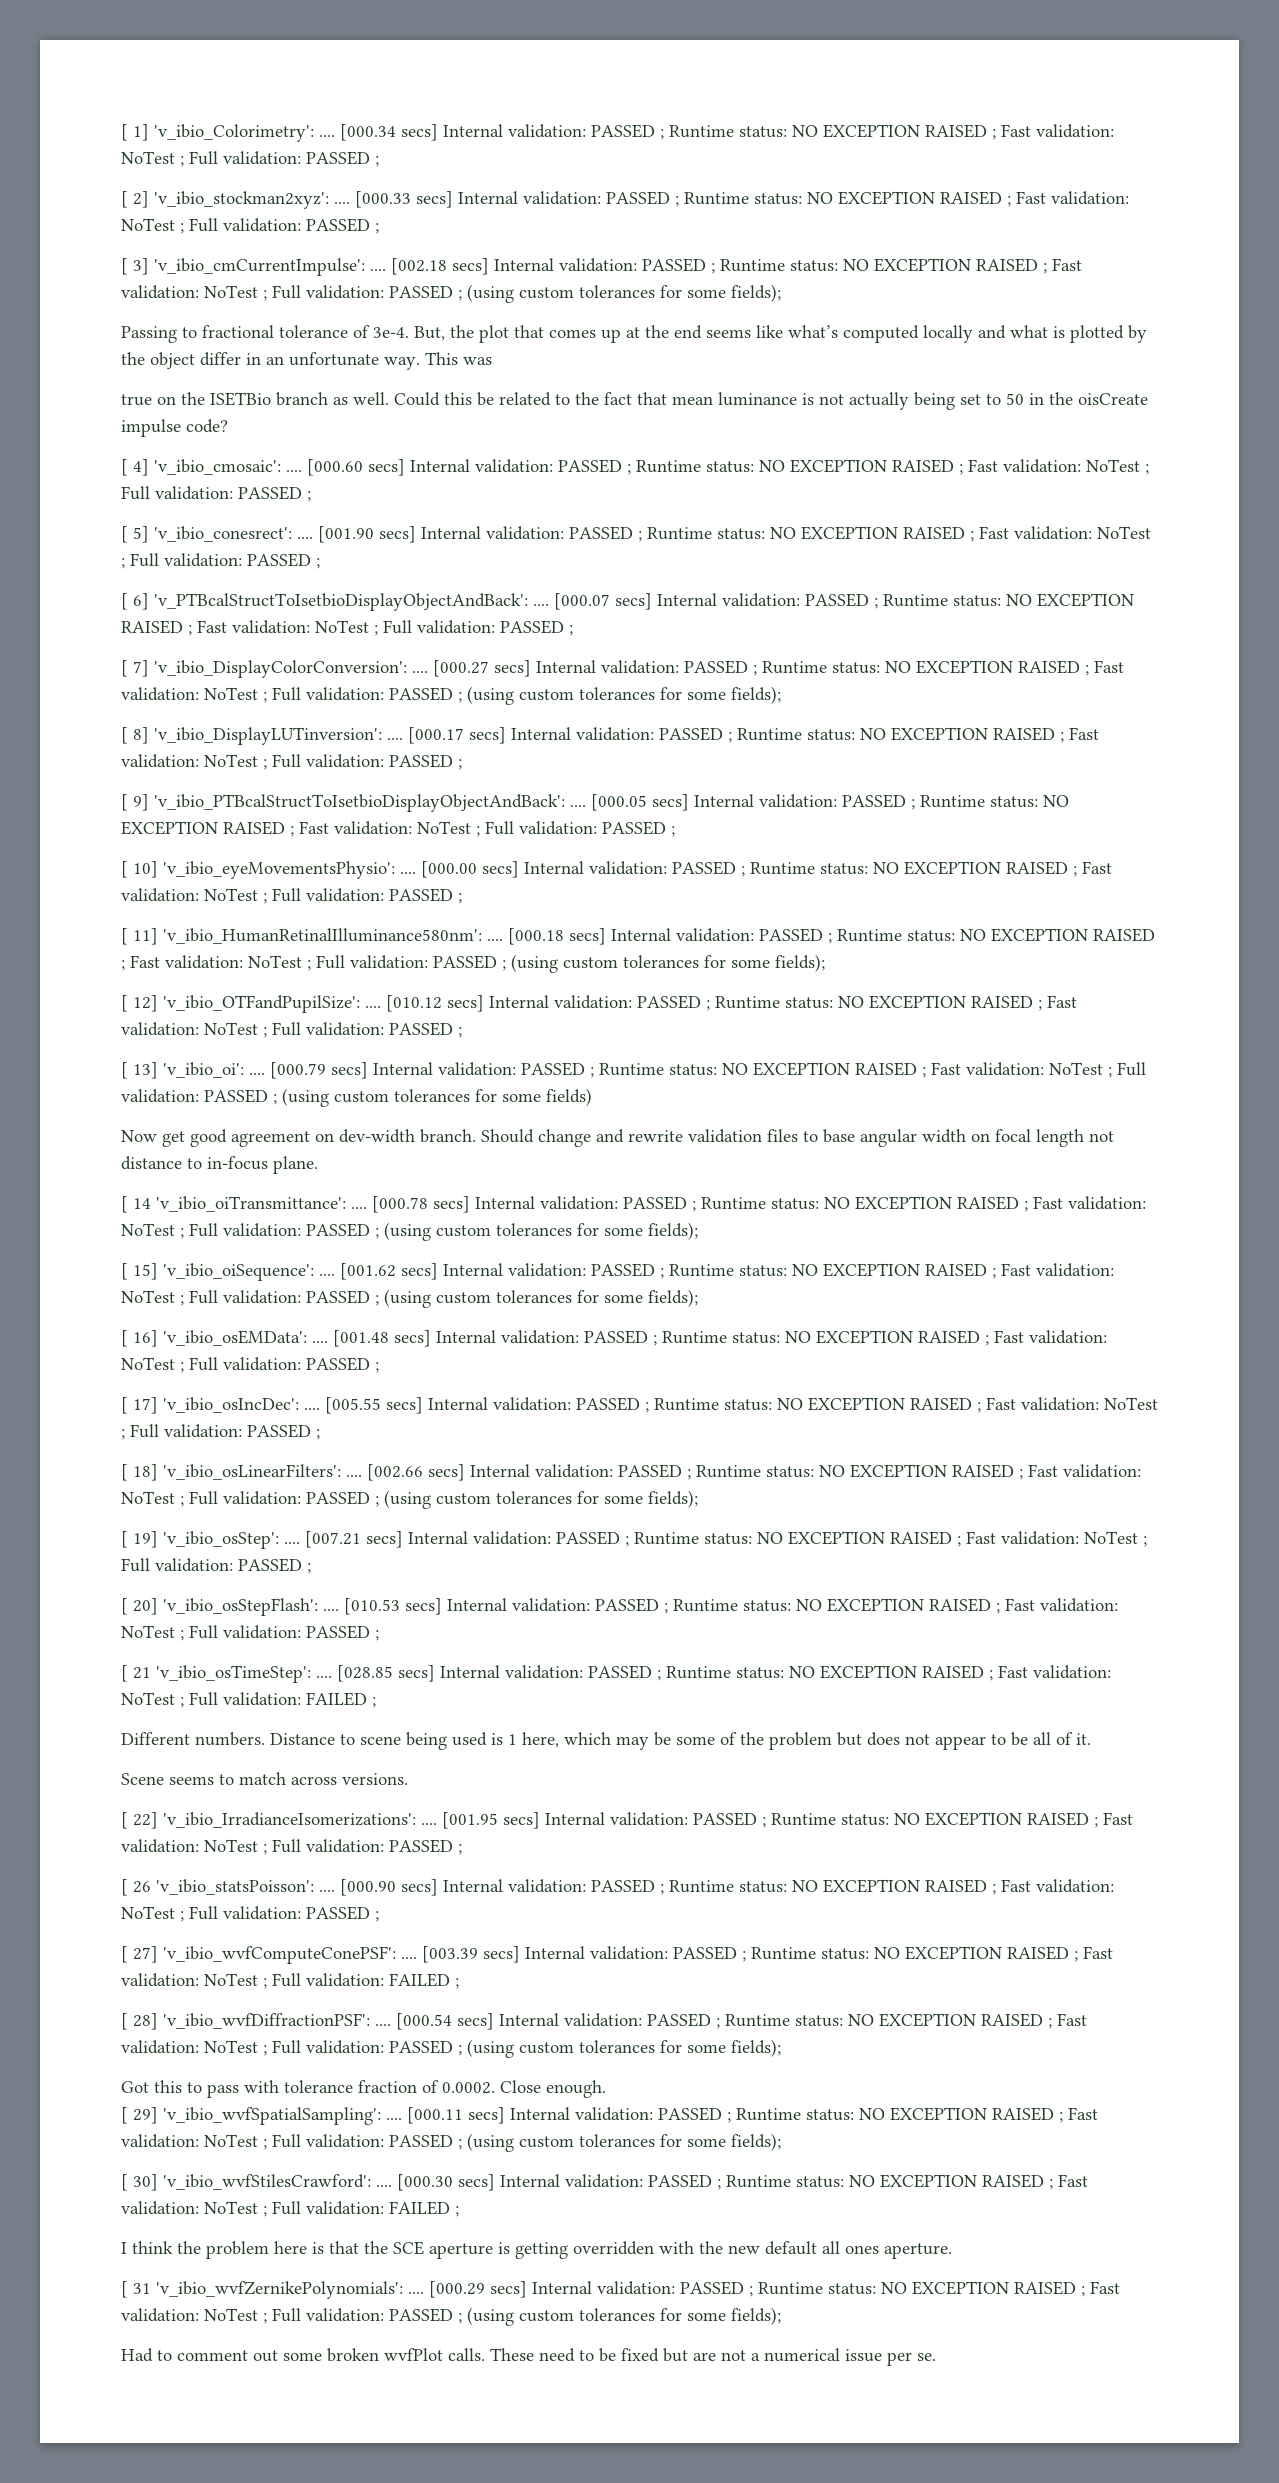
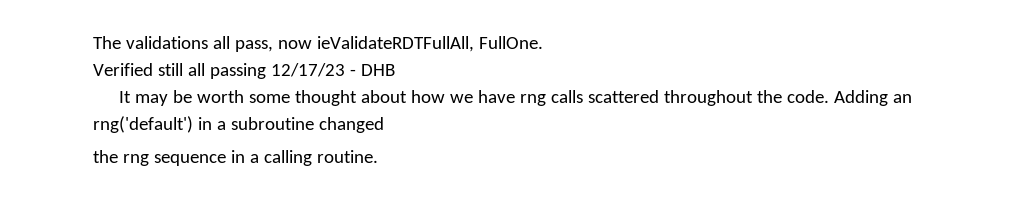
[121,124,1114,142] [121,151,379,167] [121,191,1129,209] [121,218,379,234] [121,258,1082,276] [121,284,781,303] [121,325,1147,343] [121,352,492,370] [121,392,1148,410] [121,419,228,437] [121,459,1149,476] [121,486,311,502] [121,526,1151,543] [121,553,320,569] [121,593,1134,611] [121,620,573,636] [121,660,1124,678] [121,686,781,705] [121,727,1099,745] [121,754,462,770] [121,794,1069,812] [121,821,675,837] [121,861,1112,879] [121,888,462,904] [121,928,1155,945] [121,954,825,973] [121,995,1077,1013] [121,1022,462,1038] [121,1062,1146,1079] [121,1088,592,1107] [121,1129,1114,1147] [121,1156,318,1174] [121,1196,1146,1213] [121,1222,698,1241] [121,1263,1114,1281] [121,1289,698,1308] [121,1330,1107,1347] [121,1357,379,1373] [121,1397,1158,1414] [121,1424,320,1440] [121,1464,1141,1481] [121,1490,698,1509] [121,1531,1147,1549] [121,1558,311,1574] [121,1598,1118,1616] [121,1625,379,1641] [121,1665,1111,1683] [121,1692,376,1708] [121,1732,1091,1750] [121,1772,408,1785] [121,1812,1133,1829] [121,1839,462,1855] [121,1879,1114,1896] [121,1906,379,1922] [121,1946,1113,1964] [121,1973,459,1989] [121,2013,1087,2030] [121,2039,781,2058] [121,2080,606,2098] [121,2107,1098,2125] [121,2133,781,2152] [121,2174,1088,2191] [121,2201,459,2217] [121,2241,952,2259] [121,2281,1120,2299] [121,2307,781,2326] [121,2348,936,2366] [ 1] 'v_ibio_Colorimetry': .... [000.34 secs] Internal validation: PASSED ; Runtime status: NO EXCEPTION RAISED ; Fast validation: NoTest ; Full validation: PASSED ; // [ 2] 'v_ibio_stockman2xyz': .... [000.33 secs] Internal validation: PASSED ; Runtime status: NO EXCEPTION RAISED ; Fast validation: NoTest ; Full validation: PASSED ; // [ 3] 'v_ibio_cmCurrentImpulse': .... [002.18 secs] Internal validation: PASSED ; Runtime status: NO EXCEPTION RAISED ; Fast validation: NoTest ; Full validation: PASSED ; (using custom tolerances for some fields); // Passing to fractional tolerance of 3e-4. But, the plot that comes up at the end seems like what’s computed locally and what is plotted by the object differ in an unfortunate way. This was // true on the ISETBio branch as well. Could this be related to the fact that mean luminance is not actually being set to 50 in the oisCreate impulse code? // [ 4] 'v_ibio_cmosaic': .... [000.60 secs] Internal validation: PASSED ; Runtime status: NO EXCEPTION RAISED ; Fast validation: NoTest ; Full validation: PASSED ; // [ 5] 'v_ibio_conesrect': .... [001.90 secs] Internal validation: PASSED ; Runtime status: NO EXCEPTION RAISED ; Fast validation: NoTest ; Full validation: PASSED ; // [ 6] 'v_PTBcalStructToIsetbioDisplayObjectAndBack': .... [000.07 secs] Internal validation: PASSED ; Runtime status: NO EXCEPTION RAISED ; Fast validation: NoTest ; Full validation: PASSED ; // [ 7] 'v_ibio_DisplayColorConversion': .... [000.27 secs] Internal validation: PASSED ; Runtime status: NO EXCEPTION RAISED ; Fast validation: NoTest ; Full validation: PASSED ; (using custom tolerances for some fields); // [ 8] 'v_ibio_DisplayLUTinversion': .... [000.17 secs] Internal validation: PASSED ; Runtime status: NO EXCEPTION RAISED ; Fast validation: NoTest ; Full validation: PASSED ; // [ 9] 'v_ibio_PTBcalStructToIsetbioDisplayObjectAndBack': .... [000.05 secs] Internal validation: PASSED ; Runtime status: NO EXCEPTION RAISED ; Fast validation: NoTest ; Full validation: PASSED ; // [ 10] 'v_ibio_eyeMovementsPhysio': .... [000.00 secs] Internal validation: PASSED ; Runtime status: NO EXCEPTION RAISED ; Fast validation: NoTest ; Full validation: PASSED ; // [ 11] 'v_ibio_HumanRetinalIlluminance580nm': .... [000.18 secs] Internal validation: PASSED ; Runtime status: NO EXCEPTION RAISED ; Fast validation: NoTest ; Full validation: PASSED ; (using custom tolerances for some fields); // [ 12] 'v_ibio_OTFandPupilSize': .... [010.12 secs] Internal validation: PASSED ; Runtime status: NO EXCEPTION RAISED ; Fast validation: NoTest ; Full validation: PASSED ; // [ 13] 'v_ibio_oi': .... [000.79 secs] Internal validation: PASSED ; Runtime status: NO EXCEPTION RAISED ; Fast validation: NoTest ; Full validation: PASSED ; (using custom tolerances for some fields) // Now get good agreement on dev-width branch. Should change and rewrite validation files to base angular width on focal length not distance to in-focus plane. // [ 14 'v_ibio_oiTransmittance': .... [000.78 secs] Internal validation: PASSED ; Runtime status: NO EXCEPTION RAISED ; Fast validation: NoTest ; Full validation: PASSED ; (using custom tolerances for some fields); // [ 15] 'v_ibio_oiSequence': .... [001.62 secs] Internal validation: PASSED ; Runtime status: NO EXCEPTION RAISED ; Fast validation: NoTest ; Full validation: PASSED ; (using custom tolerances for some fields); // [ 16] 'v_ibio_osEMData': .... [001.48 secs] Internal validation: PASSED ; Runtime status: NO EXCEPTION RAISED ; Fast validation: NoTest ; Full validation: PASSED ; // [ 17] 'v_ibio_osIncDec': .... [005.55 secs] Internal validation: PASSED ; Runtime status: NO EXCEPTION RAISED ; Fast validation: NoTest ; Full validation: PASSED ; // [ 18] 'v_ibio_osLinearFilters': .... [002.66 secs] Internal validation: PASSED ; Runtime status: NO EXCEPTION RAISED ; Fast validation: NoTest ; Full validation: PASSED ; (using custom tolerances for some fields); // [ 19] 'v_ibio_osStep': .... [007.21 secs] Internal validation: PASSED ; Runtime status: NO EXCEPTION RAISED ; Fast validation: NoTest ; Full validation: PASSED ; // [ 20] 'v_ibio_osStepFlash': .... [010.53 secs] Internal validation: PASSED ; Runtime status: NO EXCEPTION RAISED ; Fast validation: NoTest ; Full validation: PASSED ; // [ 21 'v_ibio_osTimeStep': .... [028.85 secs] Internal validation: PASSED ; Runtime status: NO EXCEPTION RAISED ; Fast validation: NoTest ; Full validation: FAILED ; // Different numbers. Distance to scene being used is 1 here, which may be some of the problem but does not appear to be all of it. // Scene seems to match across versions. // [ 22] 'v_ibio_IrradianceIsomerizations': .... [001.95 secs] Internal validation: PASSED ; Runtime status: NO EXCEPTION RAISED ; Fast validation: NoTest ; Full validation: PASSED ; // [ 26 'v_ibio_statsPoisson': .... [000.90 secs] Internal validation: PASSED ; Runtime status: NO EXCEPTION RAISED ; Fast validation: NoTest ; Full validation: PASSED ; // [ 27] 'v_ibio_wvfComputeConePSF': .... [003.39 secs] Internal validation: PASSED ; Runtime status: NO EXCEPTION RAISED ; Fast validation: NoTest ; Full validation: FAILED ; // [ 28] 'v_ibio_wvfDiffractionPSF': .... [000.54 secs] Internal validation: PASSED ; Runtime status: NO EXCEPTION RAISED ; Fast validation: NoTest ; Full validation: PASSED ; (using custom tolerances for some fields); // Got this to pass with tolerance fraction of 0.0002. Close enough. // [ 29] 'v_ibio_wvfSpatialSampling': .... [000.11 secs] Internal validation: PASSED ; Runtime status: NO EXCEPTION RAISED ; Fast validation: NoTest ; Full validation: PASSED ; (using custom tolerances for some fields); // [ 30] 'v_ibio_wvfStilesCrawford': .... [000.30 secs] Internal validation: PASSED ; Runtime status: NO EXCEPTION RAISED ; Fast validation: NoTest ; Full validation: FAILED ; // I think the problem here is that the SCE aperture is getting overridden with the new default all ones aperture. // [ 31 'v_ibio_wvfZernikePolynomials': .... [000.29 secs] Internal validation: PASSED ; Runtime status: NO EXCEPTION RAISED ; Fast validation: NoTest ; Full validation: PASSED ; (using custom tolerances for some fields); // Had to comment out some broken wvfPlot calls. These need to be fixed but are not a numerical issue per se. -> [93,36,543,52] [93,63,395,79] [118,90,912,106] [93,116,384,133] [93,150,378,166] The validations all pass, now ieValidateRDTFullAll, FullOne. // Verified still all passing 12/17/23 - DHB // It may be worth some thought about how we have rng calls scattered throughout the code. Adding an rng('default') in a subroutine changed // the rng sequence in a calling routine.

